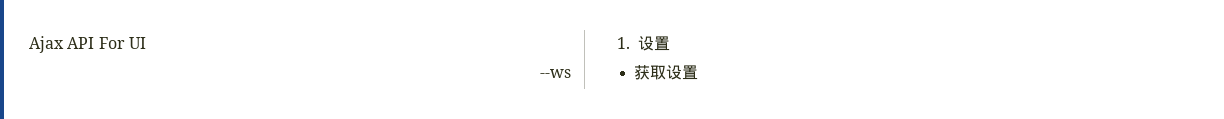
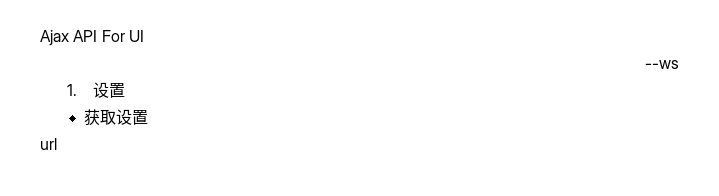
(699, 72) none -> [40,138,57,150] // url

